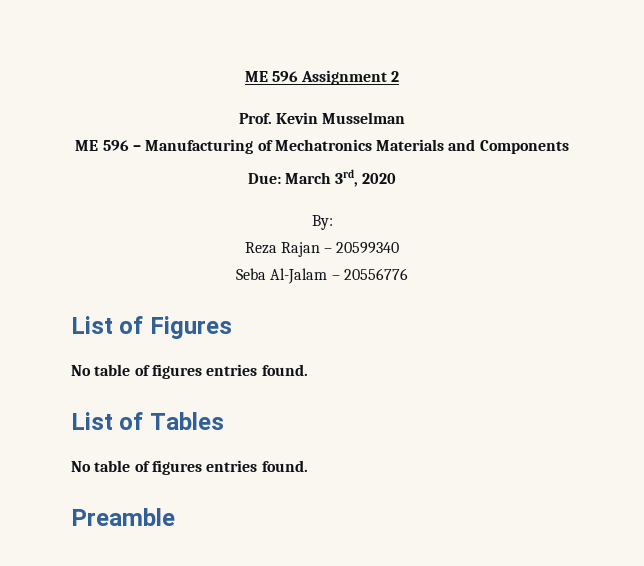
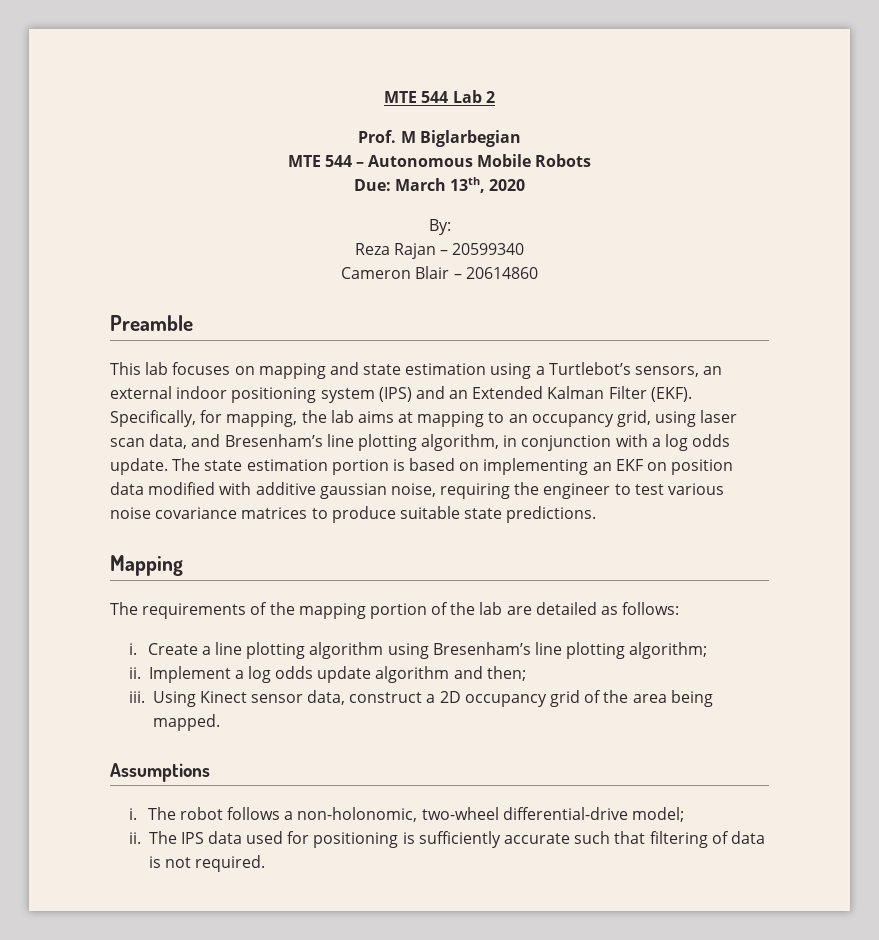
[244,70,388,85] ME 596 Assignment -> [384,90,482,103] MTE 544 Lab
[276,112,406,124] [75,139,569,154] Kevin Musselman // ME 596 – Manufacturing of Mechatronics Materials and Components -> [400,130,521,147] [287,154,592,167] M Biglarbegian // MTE 544 – Autonomous Mobile Robots
[335,169,359,187] 3rd, -> [450,177,486,193] 13th,
[236,268,408,284] [71,316,232,339] [71,364,308,379] [71,412,224,430] [71,460,308,475] [71,508,175,526] Seba Al-Jalam – 20556776 // List of Figures // No table of figures entries found. // List of Tables // No table of figures entries found. // Preamble -> [341,266,538,279] [110,315,193,331] [110,362,723,379] [110,386,692,403] [110,410,738,427] [110,434,731,451] [110,458,734,475] [110,482,725,499] [110,506,597,523] [110,555,183,576] [110,602,680,619] [128,642,708,659] [128,666,526,683] [128,690,713,707] [152,714,220,731] [110,763,210,782] [128,807,684,822] [128,831,765,848] [148,855,265,872] Cameron Blair – 20614860 // Preamble // This lab focuses on mapping and state estimation using a Turtlebot’s sensors, an external indoor positioning system (IPS) and an Extended Kalman Filter (EKF). Specifically, for mapping, the lab aims at mapping to an occupancy grid, using laser scan data, and Bresenham’s line plotting algorithm, in conjunction with a log odds update. The state estimation portion is based on implementing an EKF on position data modified with additive gaussian noise, requiring the engineer to test various noise covariance matrices to produce suitable state predictions. // Mapping // The requirements of the mapping portion of the lab are detailed as follows: // i. Create a line plotting algorithm using Bresenham’s line plotting algorithm; // ii. Implement a log odds update algorithm and then; // iii. Using Kinect sensor data, construct a 2D occupancy grid of the area being mapped. // Assumptions // i. The robot follows a non-holonomic, two-wheel differential-drive model; // ii. The IPS data used for positioning is sufficiently accurate such that filtering of data is not required.

